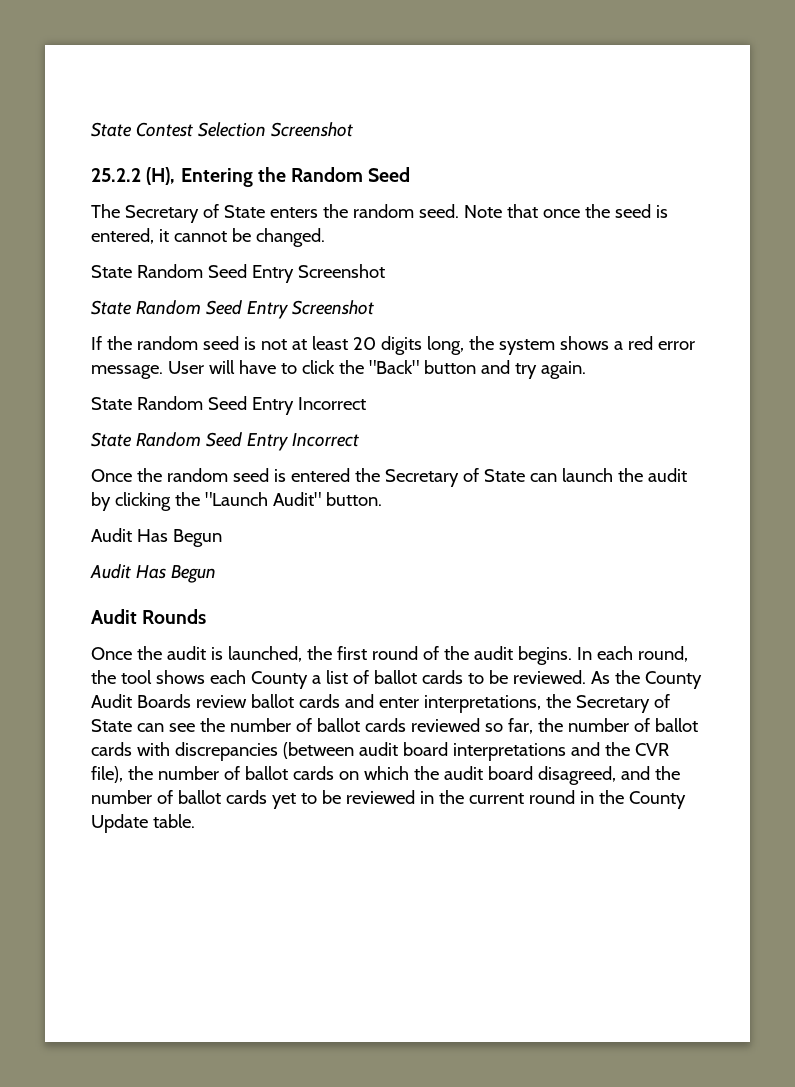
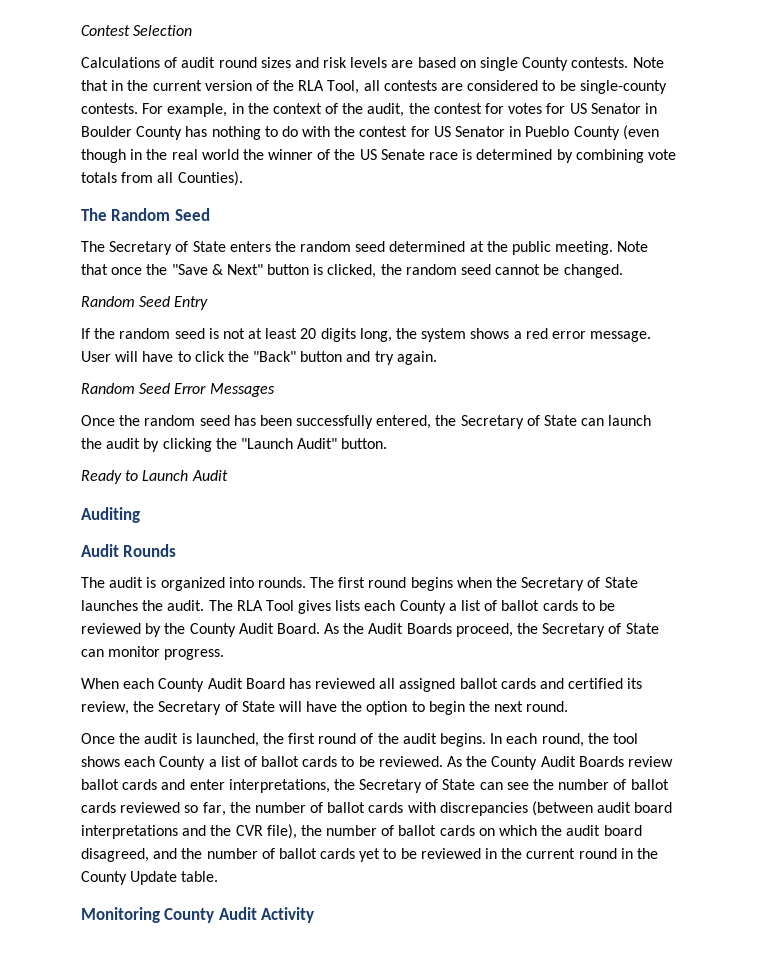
[91,122,132,137] State -> (81, 30) none
[270,122,353,137] [91,167,286,187] Screenshot // 25.2.2 (H), Entering the -> [81,57,664,71] [81,80,667,94] [81,103,657,117] [81,125,659,140] [81,149,676,163] [81,171,243,186] [81,208,107,221] // Calculations of audit round sizes and risk levels are based on single County contests. Note that in the current version of the RLA Tool, all contests are considered to be single-county contests. For example, in the context of the audit, the contest for votes for US Senator in Boulder County has nothing to do with the contest for US Senator in Pueblo County (even though in the real world the winner of the US Senate race is determined by combining vote totals from all Counties). // The
[418,204,668,218] [91,228,169,244] seed. Note that once the seed is entered, it -> [355,241,649,255] [81,264,492,278] seed determined at the public meeting. Note that once the "Save & Next" button is clicked, the random seed
[91,264,385,283] [91,300,374,319] State Random Seed Entry Screenshot // State Random Seed Entry Screenshot -> [81,296,209,310] Random Seed Entry
[91,396,366,415] [91,432,359,451] State Random Seed Entry Incorrect // State Random Seed Entry Incorrect -> [81,383,275,397] Random Seed Error Messages
[273,468,350,482] is entered -> [233,415,432,429] has been successfully entered,
[91,528,222,547] [90,564,216,583] [91,609,207,624] Audit Has Begun // Audit Has Begun // Audit Rounds -> [81,470,228,484] [81,507,140,523] [81,544,177,557] [81,577,638,591] [81,600,615,614] [81,623,659,637] [81,646,225,660] [81,678,643,692] [81,701,569,715] Ready to Launch Audit // Auditing // Audit Rounds // The audit is organized into rounds. The first round begins when the Secretary of State launches the audit. The RLA Tool gives lists each County a list of ballot cards to be reviewed by the County Audit Board. As the Audit Boards proceed, the Secretary of State can monitor progress. // When each County Audit Board has reviewed all assigned ballot cards and certified its review, the Secretary of State will have the option to begin the next round.
(195, 821) none -> [81,907,315,923] // Monitoring County Audit Activity

